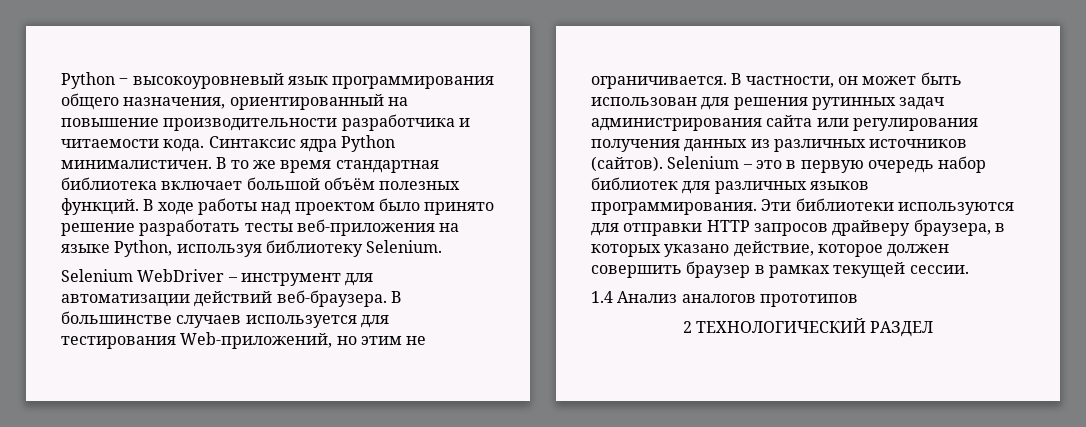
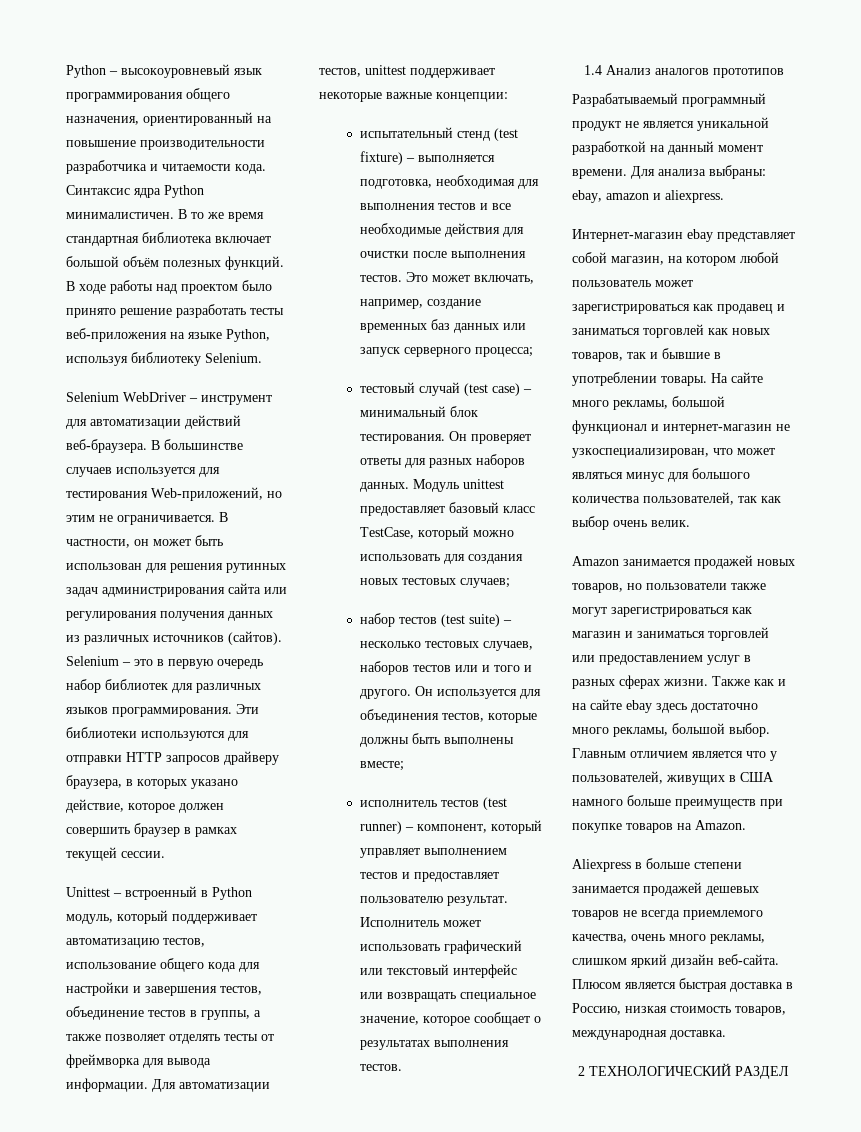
[591,291,858,307] 1.4 Анализ аналогов прототипов -> [66,886,252,900] [66,910,257,924] [66,938,205,948] [66,958,260,972] [66,982,262,996] [66,1006,261,1020] [66,1034,274,1044] [66,1054,211,1068] [66,1078,270,1092] [319,65,495,78] [319,92,508,102] [359,127,518,141] [359,151,495,165] [359,175,539,189] [359,203,511,210] [359,223,524,237] [359,251,526,258] [359,272,534,284] [359,299,481,309] [359,319,526,333] [359,347,533,357] [359,382,532,396] [359,406,478,417] [359,431,531,444] [359,454,525,468] [359,479,504,492] [359,502,535,516] [359,526,514,540] [359,554,523,564] [359,578,510,588] [359,613,512,627] [359,641,533,651] [359,661,532,675] [359,686,541,699] [359,709,537,723] [359,733,514,747] [359,761,404,771] [359,797,507,810] [359,820,542,834] [359,848,507,858] [359,872,499,882] [359,896,508,906] [359,917,481,927] [359,940,522,954] [359,964,517,978] [359,992,536,1002] [359,1012,541,1026] [359,1040,509,1050] [359,1064,402,1071] [583,65,784,78] [572,93,766,107] [572,117,769,131] [572,141,763,155] [572,165,766,179] [572,190,724,203] [572,229,795,242] [572,252,779,266] [572,280,693,287] [572,304,785,314] [572,324,770,338] [572,348,721,362] [572,372,763,386] [572,396,725,410] [572,420,790,434] [572,448,775,458] [572,468,750,482] [572,492,781,505] [572,516,690,530] [572,555,795,569] [572,583,766,593] [572,607,752,617] [572,627,769,641] [572,655,751,665] [572,675,786,689] [572,699,758,713] [572,723,770,737] [572,748,777,761] [572,771,774,785] [572,795,783,809] [572,820,746,833] [572,858,742,872] [572,882,759,896] [572,910,763,920] [572,934,765,944] [572,954,779,968] [572,978,793,992] [572,1003,786,1016] [572,1030,726,1040] Unittest – встроенный в Python модуль, который поддерживает автоматизацию тестов, использование общего кода для настройки и завершения тестов, объединение тестов в группы, а также позволяет отделять тесты от фреймворка для вывода информации. Для автоматизации тестов, unittest поддерживает некоторые важные концепции: // испытательный стенд (test fixture) ‒ выполняется подготовка, необходимая для выполнения тестов и все необходимые действия для очистки после выполнения тестов. Это может включать, например, создание временных баз данных или запуск серверного процесса; // тестовый случай (test case) ‒ минимальный блок тестирования. Он проверяет ответы для разных наборов данных. Модуль unittest предоставляет базовый класс TestCase, который можно использовать для создания новых тестовых случаев; // набор тестов (test suite) ‒ несколько тестовых случаев, наборов тестов или и того и другого. Он используется для объединения тестов, которые должны быть выполнены вместе; // исполнитель тестов (test runner) ‒ компонент, который управляет выполнением тестов и предоставляет пользователю результат. Исполнитель может использовать графический или текстовый интерфейс или возвращать специальное значение, которое сообщает о результатах выполнения тестов. // 1.4 Анализ аналогов прототипов // Разрабатываемый программный продукт не является уникальной разработкой на данный момент времени. Для анализа выбраны: ebay, amazon и aliexpress. // Интернет-магазин ebay представляет собой магазин, на котором любой пользователь может зарегистрироваться как продавец и заниматься торговлей как новых товаров, так и бывшие в употреблении товары. На сайте много рекламы, большой функционал и интернет-магазин не узкоспециализирован, что может являться минус для большого количества пользователей, так как выбор очень велик. // Amazon занимается продажей новых товаров, но пользователи также могут зарегистрироваться как магазин и заниматься торговлей или предоставлением услуг в разных сферах жизни. Также как и на сайте ebay здесь достаточно много рекламы, большой выбор. Главным отличием является что у пользователей, живущих в США намного больше преимуществ при покупке товаров на Amazon. // Aliexpress в больше степени занимается продажей дешевых товаров не всегда приемлемого качества, очень много рекламы, слишком яркий дизайн веб-сайта. Плюсом является быстрая доставка в Россию, низкая стоимость товаров, международная доставка.

